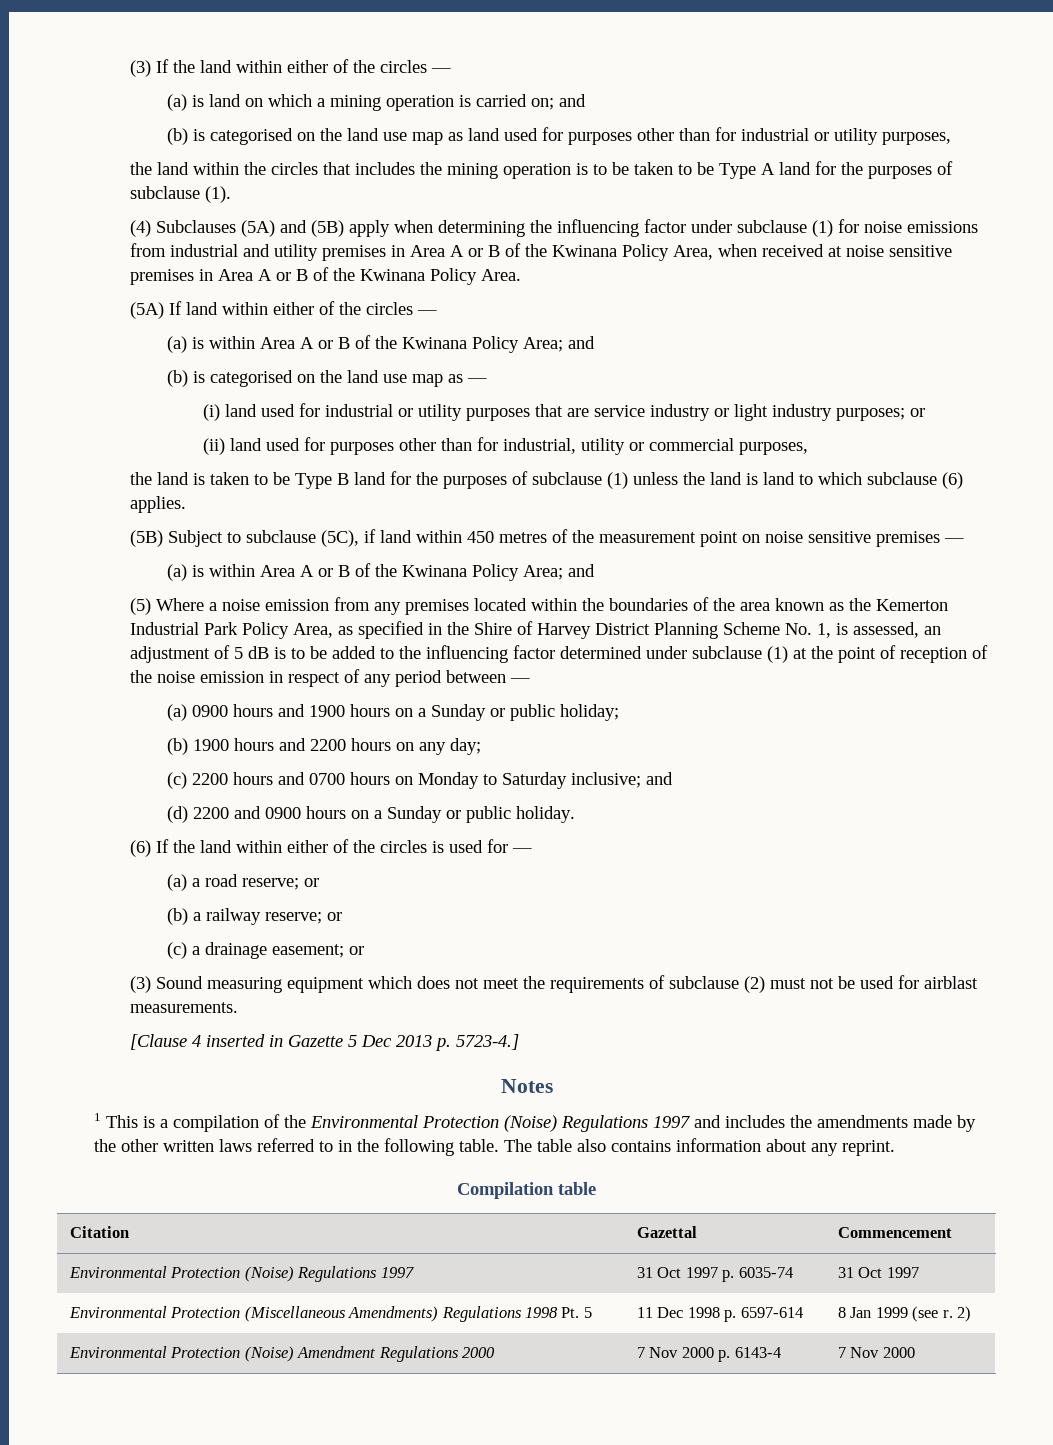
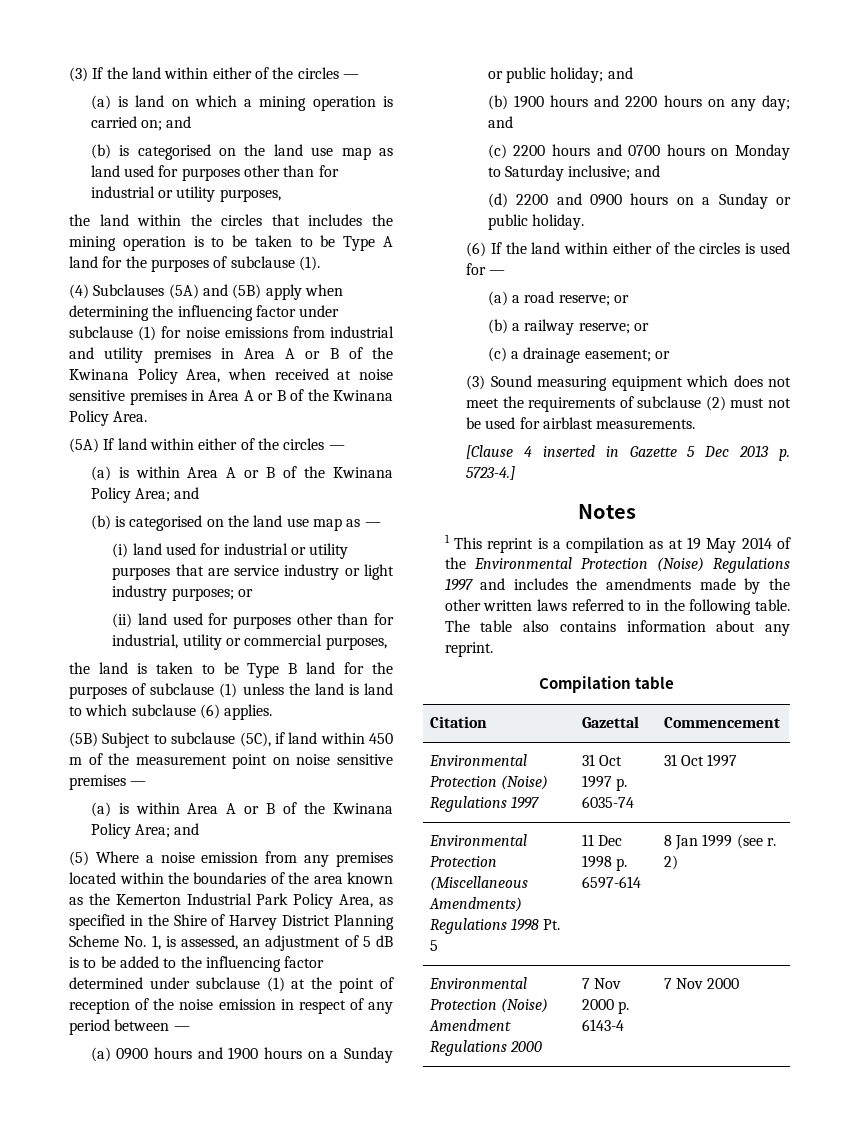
[499,532,548,543] metres -> [69,757,83,765] m
(619, 712) none -> [607,67,633,79] and
(481, 746) none -> [487,116,513,128] and
(138, 1121) none -> [487,538,534,553] reprint
(259, 1123) none -> [649,537,772,553] as at 19 May 2014

